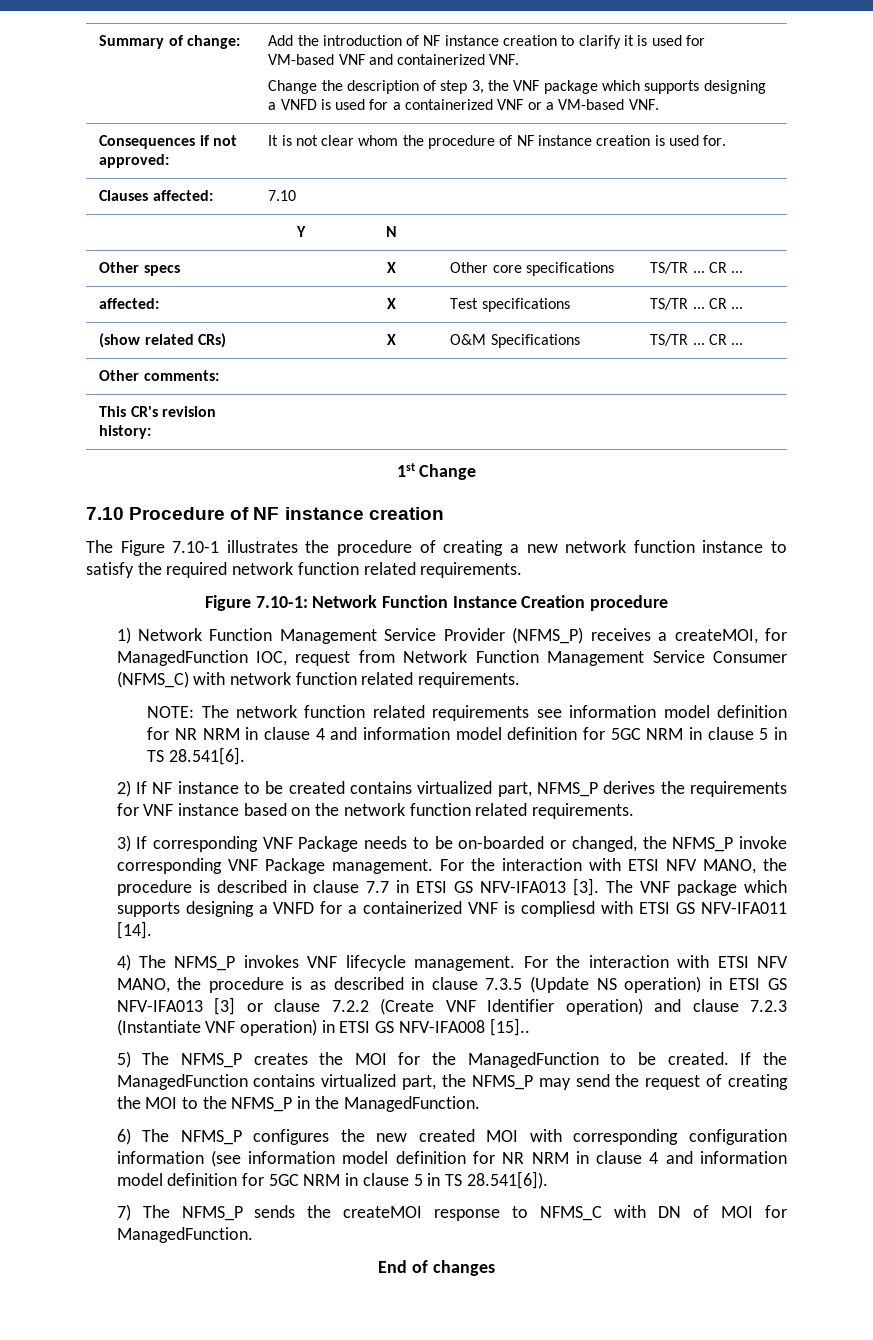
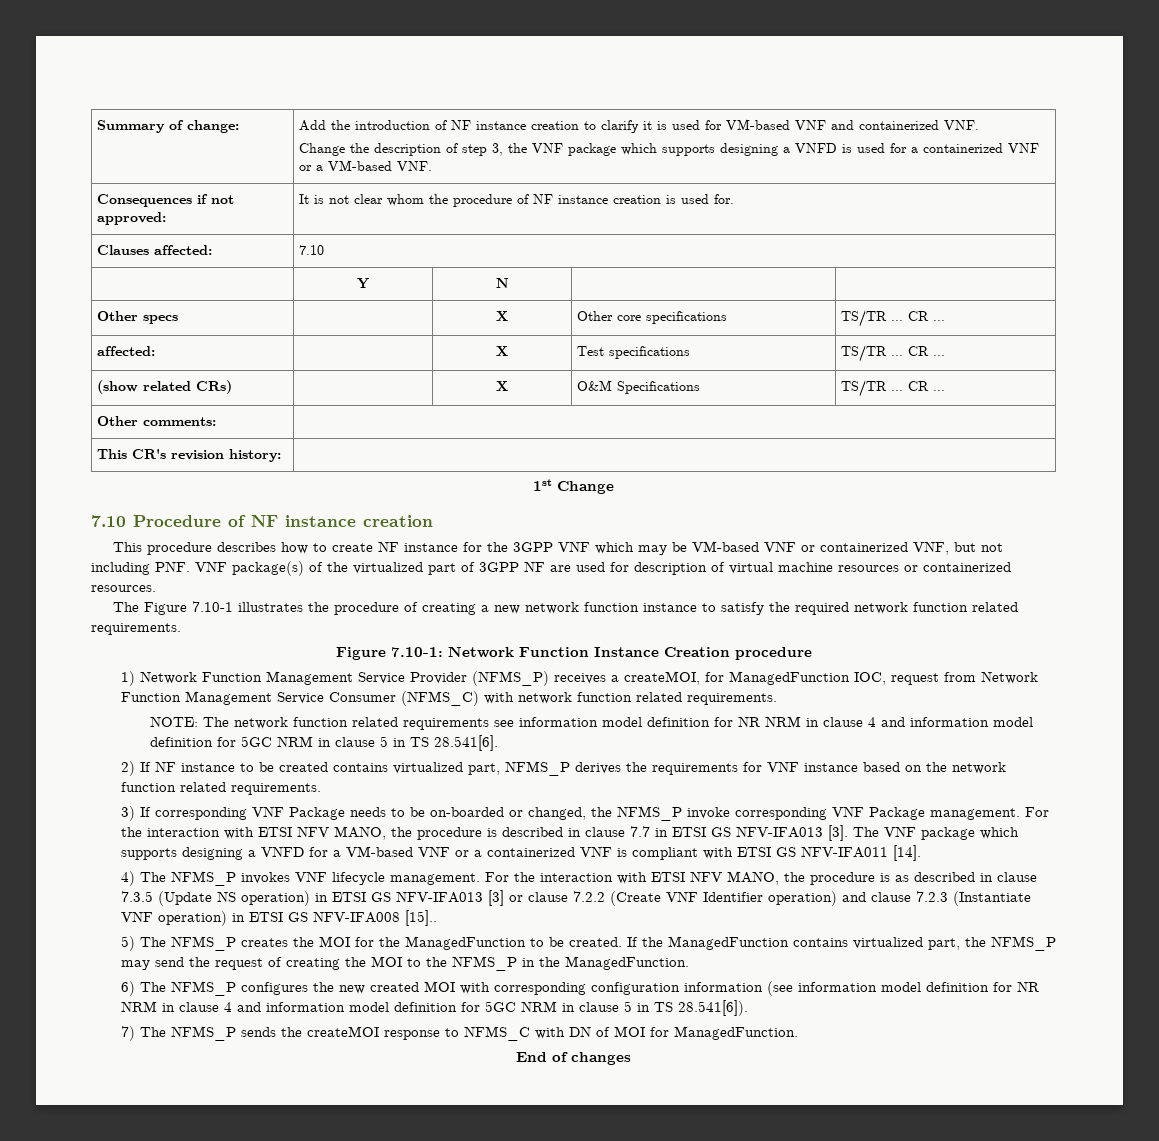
(444, 513) none -> [113,541,1004,555] [91,561,1011,576] [91,585,156,592] // This procedure describes how to create NF instance for the 3GPP VNF which may be VM-based VNF or containerized VNF, but not including PNF. VNF package(s) of the virtualized part of 3GPP NF are used for description of virtual machine resources or containerized resources.
(358, 909) none -> [345,846,482,857] VM-based VNF or a
[521,901,596,917] compliesd -> [631,847,698,860] compliant

